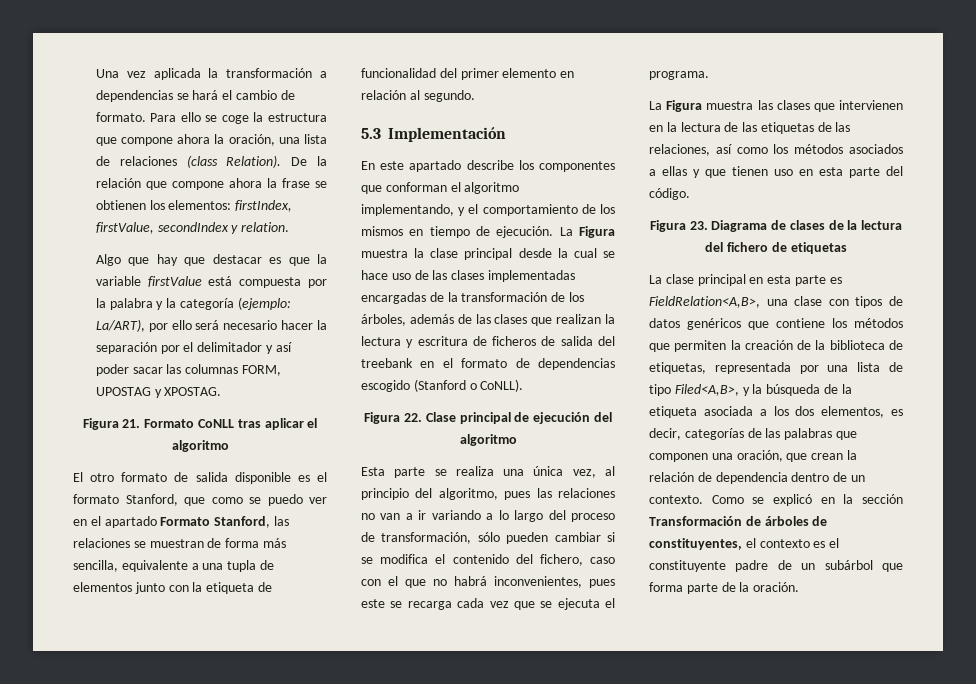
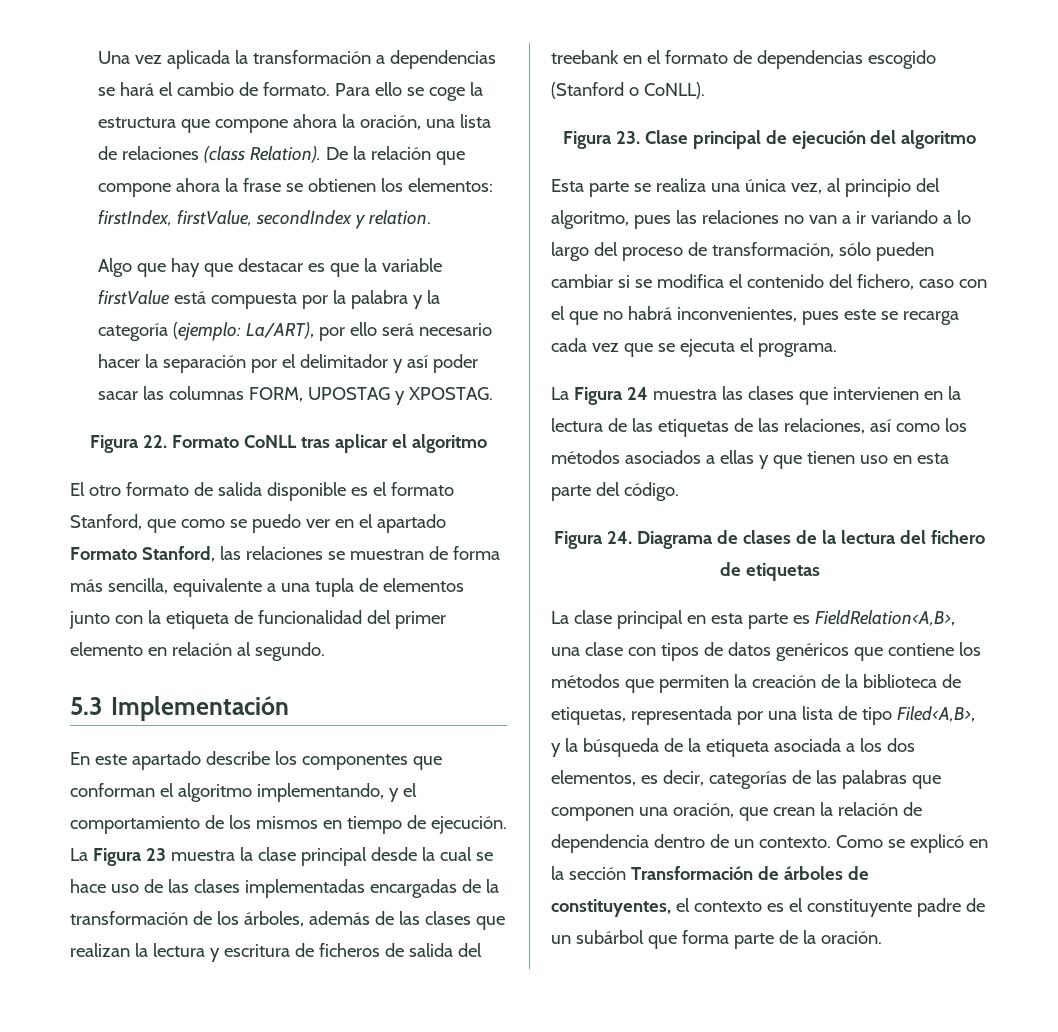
[122,419,141,428] 21. -> [143,435,168,448] 22.
(615, 232) none -> [145,848,166,861] 23
[403,413,422,422] 22. -> [615,131,640,144] 23.
(703, 106) none -> [626,387,648,400] 24
[689,221,708,230] 23. -> [607,531,633,544] 24.

